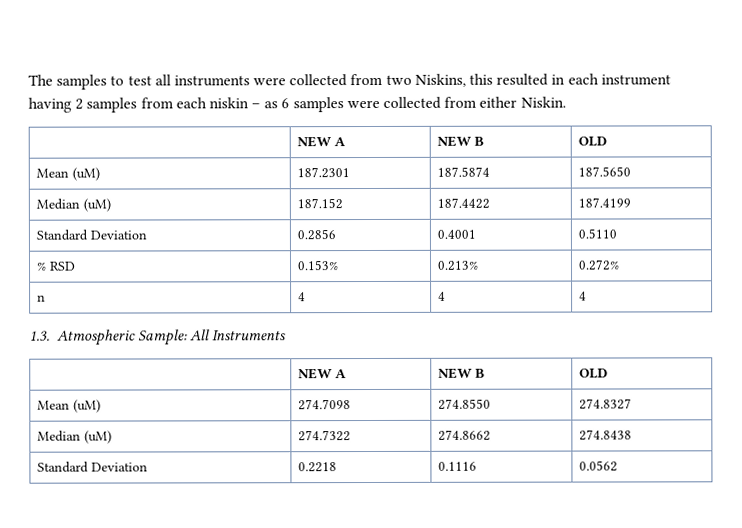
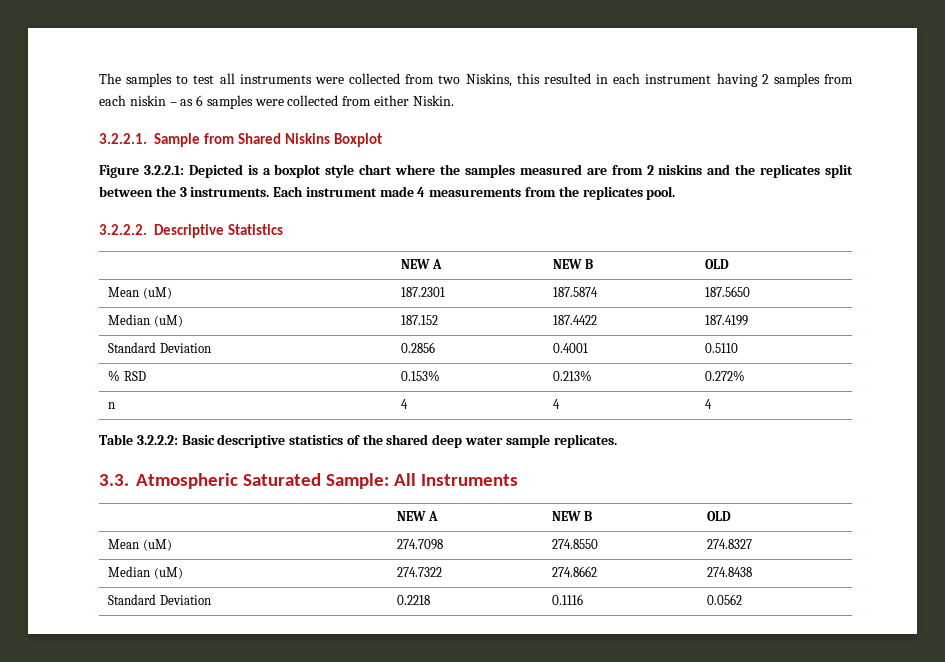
(566, 102) none -> [99,133,382,147] [99,164,854,178] [99,186,676,200] [99,224,283,238] // 3.2.2.1. Sample from Shared Niskins Boxplot // Figure 3.2.2.1: Depicted is a boxplot style chart where the samples measured are from 2 niskins and the replicates split between the 3 instruments. Each instrument made 4 measurements from the replicates pool. // 3.2.2.2. Descriptive Statistics
[29,329,136,346] 1.3. Atmospheric -> [99,434,617,448] [99,473,321,489] Table 3.2.2.2: Basic descriptive statistics of the shared deep water sample replicates. // 3.3. Atmospheric Saturated

